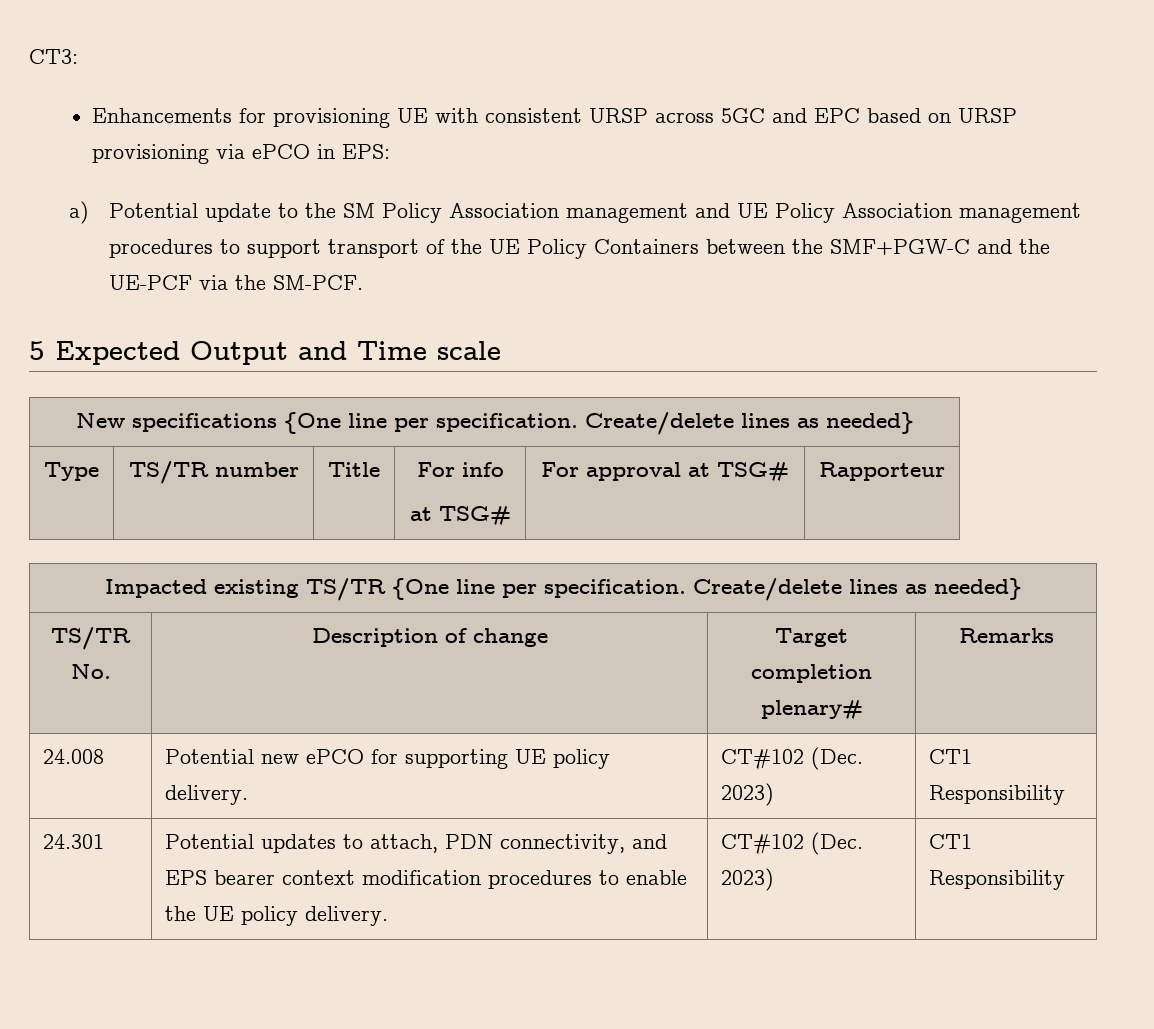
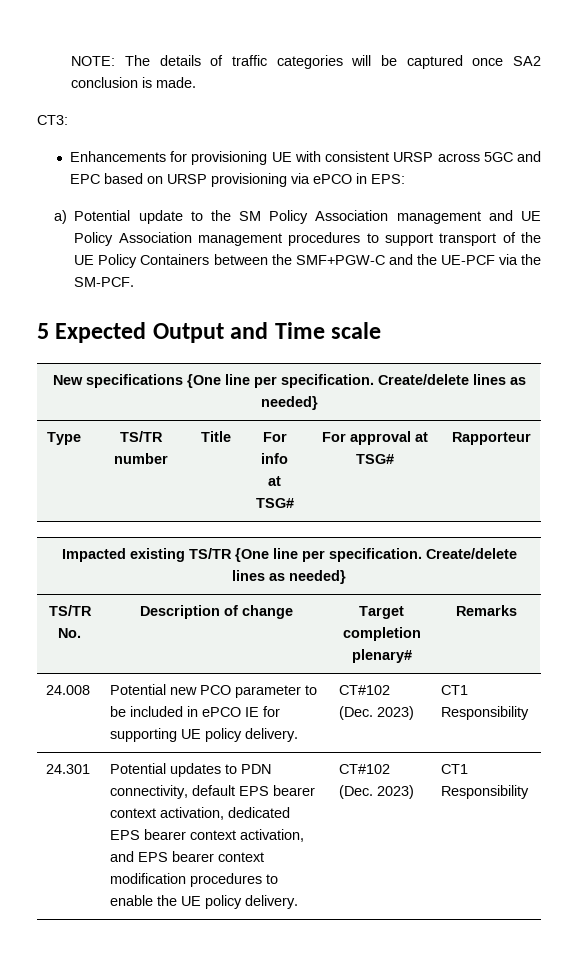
(29, 56) none -> [71,55,541,69] [71,77,197,88] NOTE: The details of traffic categories will be captured once SA2 conclusion is made. //
[306,749,365,764] ePCO -> [200,685,318,698] [110,706,260,717] PCO parameter to be included in ePCO IE
[370,834,439,853] attach, -> (238, 769) none
(626, 844) none -> [192,785,316,796] [110,807,291,820] [110,829,305,842] default EPS bearer context activation, dedicated EPS bearer context activation,

